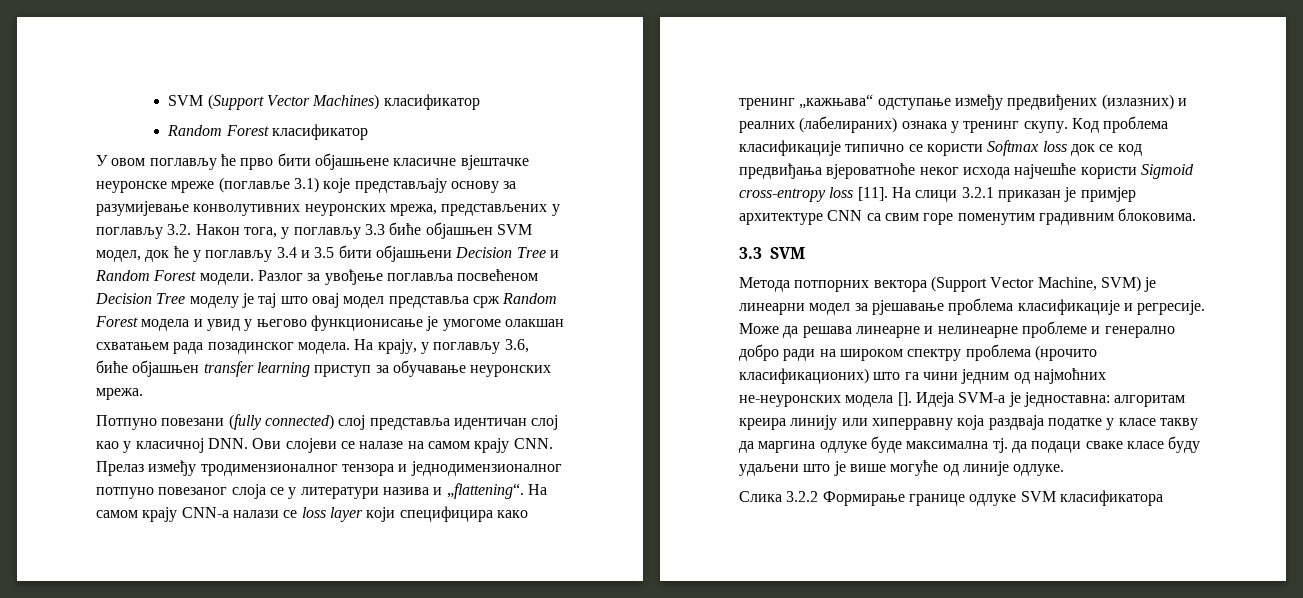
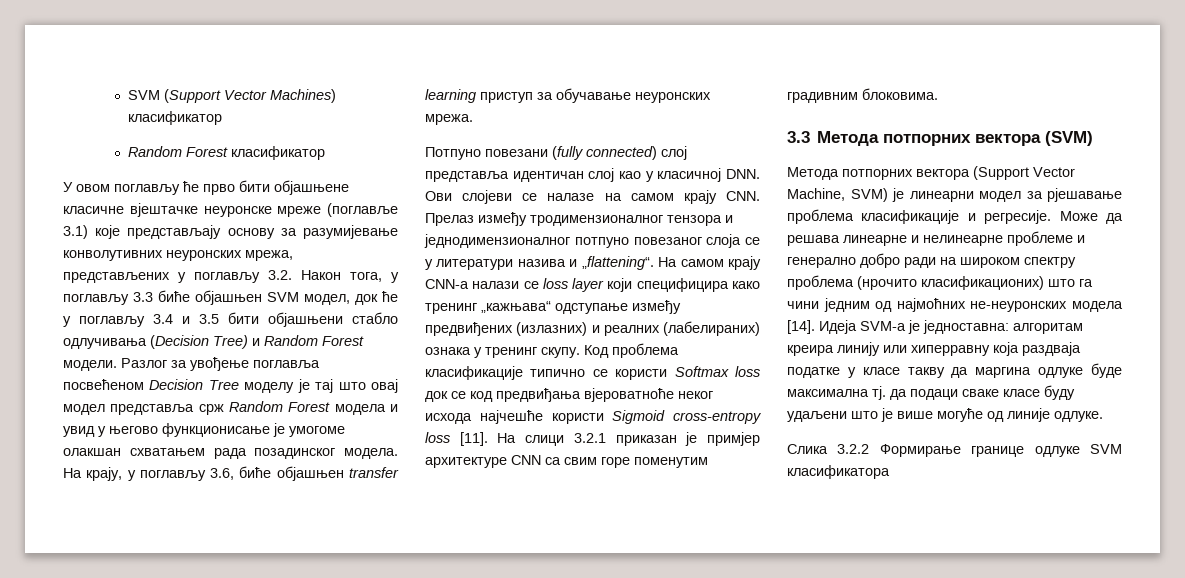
[455,247,546,258] Decision Tree -> [352,312,398,324] [63,335,248,349] стабло одлучивања (Decision Tree)
[770,247,805,259] SVM -> [817,131,1094,146] Метода потпорних вектора (SVM)
[897,392,912,406] []. -> [787,320,815,334] [14].

